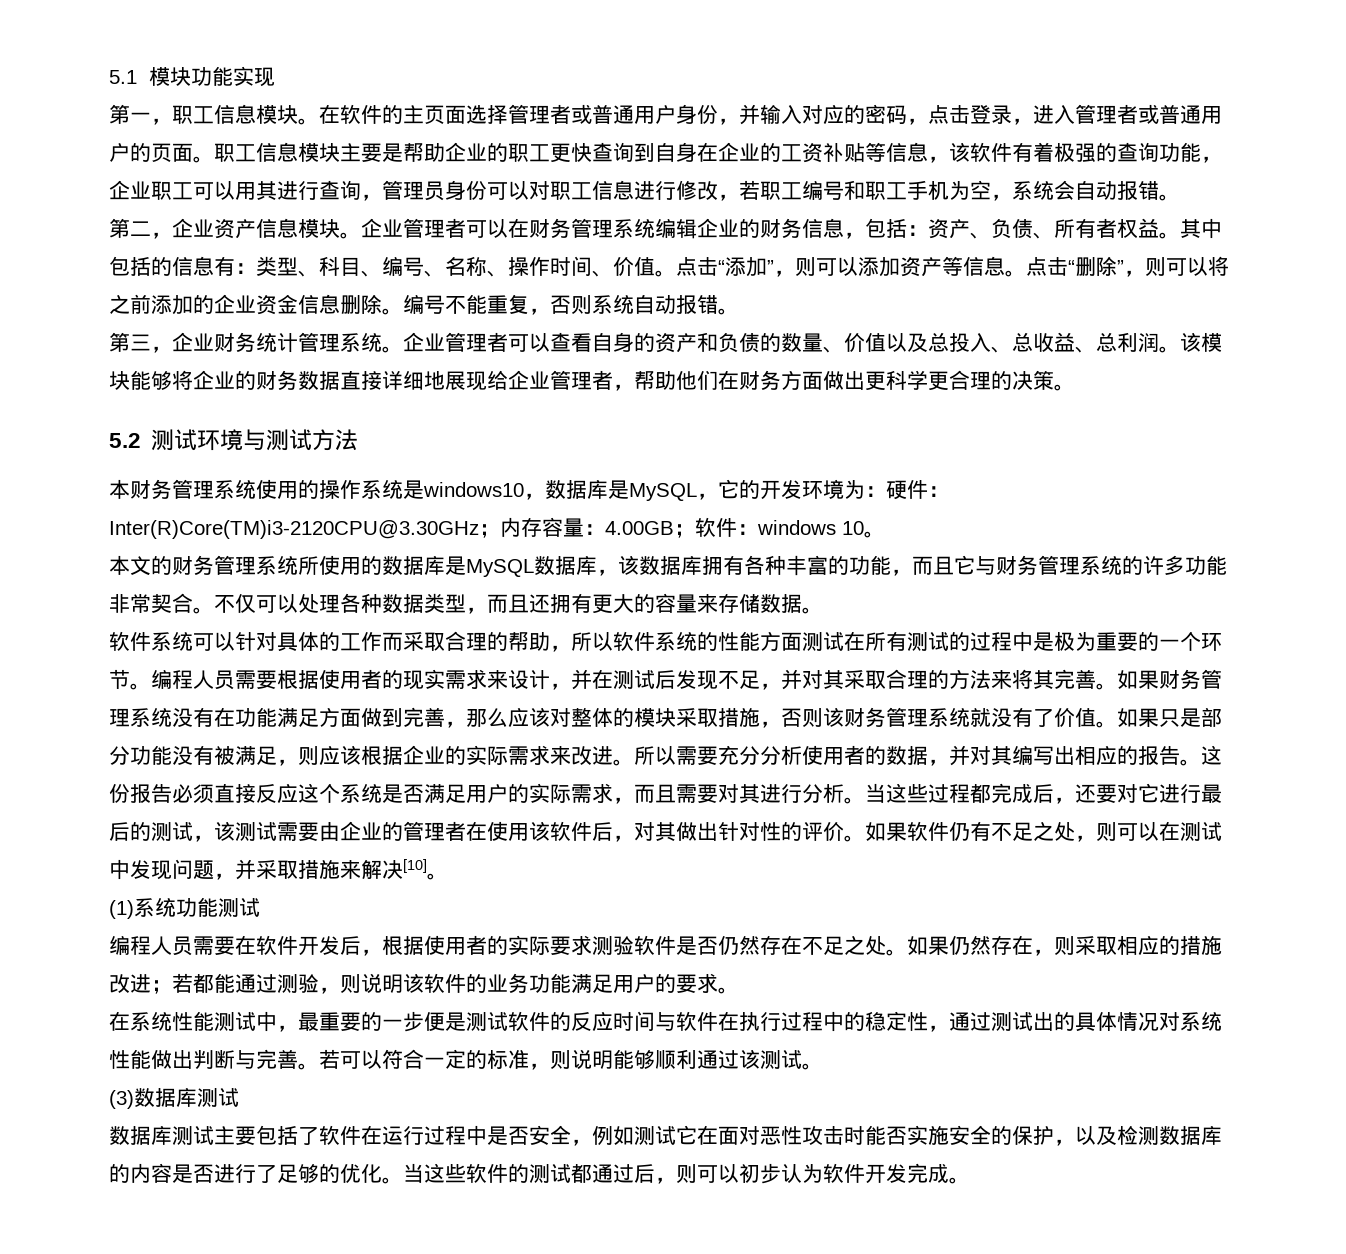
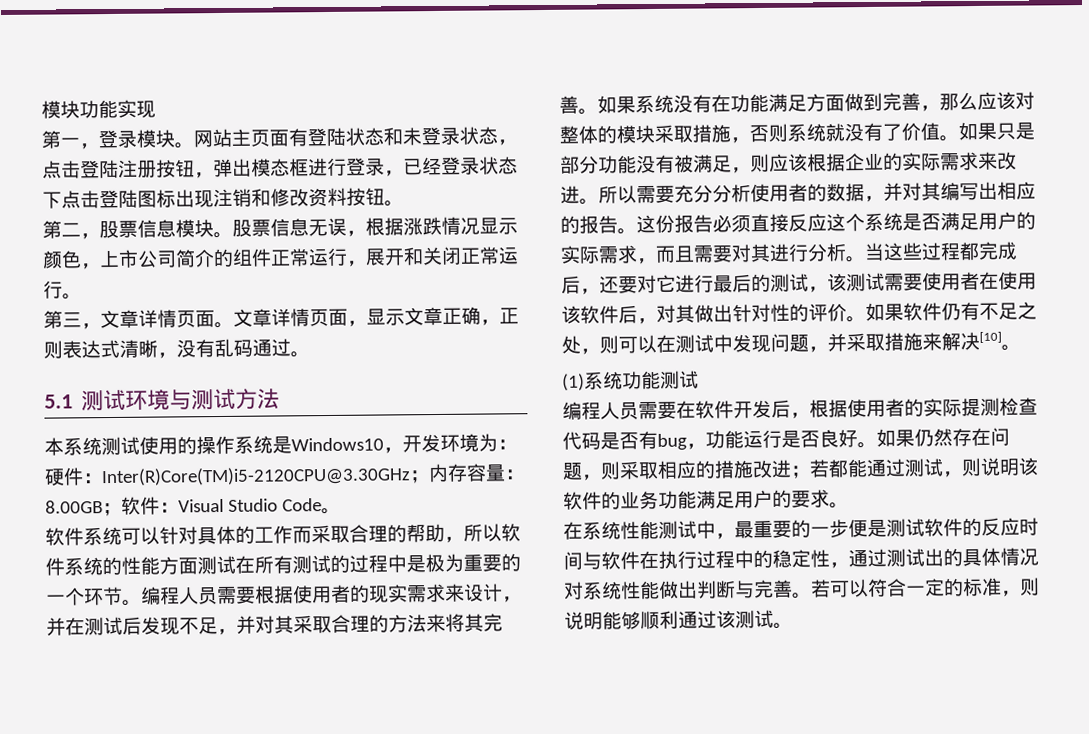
[109,70,137,84] 5.1 -> (41, 109) none
[172,104,1222,125] [109,142,1222,163] [109,180,1180,201] [109,218,1222,239] [109,256,1229,277] [109,294,739,315] [109,332,1222,353] [109,370,1075,391] [109,433,141,448] 职工信息模块。在软件的主页面选择管理者或普通用户身份，并输入对应的密码，点击登录，进入管理者或普通用户的页面。职工信息模块主要是帮助企业的职工更快查询到自身在企业的工资补贴等信息，该软件有着极强的查询功能，企业职工可以用其进行查询，管理员身份可以对职工信息进行修改，若职工编号和职工手机为空，系统会自动报错。 // 第二，企业资产信息模块。企业管理者可以在财务管理系统编辑企业的财务信息，包括：资产、负债、所有者权益。其中包括的信息有：类型、科目、编号、名称、操作时间、价值。点击“添加”，则可以添加资产等信息。点击“删除”，则可以将之前添加的企业资金信息删除。编号不能重复，否则系统自动报错。 // 第三，企业财务统计管理系统。企业管理者可以查看自身的资产和负债的数量、价值以及总投入、总收益、总利润。该模块能够将企业的财务数据直接详细地展现给企业管理者，帮助他们在财务方面做出更科学更合理的决策。 // 5.2 -> [98,126,517,149] [42,156,518,179] [42,187,404,209] [42,216,518,240] [42,246,519,270] [43,280,82,300] [43,306,519,330] [43,338,310,359] [44,394,73,409] 登录模块。网站主页面有登陆状态和未登录状态，点击登陆注册按钮，弹出模态框进行登录，已经登录状态下点击登陆图标出现注销和修改资料按钮。 // 第二，股票信息模块。股票信息无误，根据涨跌情况显示颜色，上市公司简介的组件正常运行，展开和关闭正常运行。 // 第三，文章详情页面。文章详情页面，显示文章正确，正则表达式清晰，没有乱码通过。 // 5.1
[130,479,256,499] 财务管理系统 -> [63,436,140,456] 系统测试
[423,479,760,501] windows10，数据库是MySQL，它的 -> [291,437,403,454] Windows10，
[109,520,479,539] Inter(R)Core(TM)i3-2120CPU@3.30GHz -> [101,466,411,487] Inter(R)Core(TM)i5-2120CPU@3.30GHz
[605,521,674,535] 4.00GB -> [45,500,103,514] 8.00GB
[757,520,885,538] [109,555,1227,577] [109,593,802,614] windows 10。 // 本文的财务管理系统所使用的数据库是MySQL数据库，该数据库拥有各种丰富的功能，而且它与财务管理系统的许多功能非常契合。不仅可以处理各种数据类型，而且还拥有更大的容量来存储数据 -> [178,498,322,513] Visual Studio Code
[1159,669,1222,689] [109,708,130,727] 财务管理 -> (636, 105) none
[823,707,928,727] 该财务管理 -> (788, 132) none
[319,821,445,841] 由企业的管理 -> [922,272,961,291] 使用
[550,935,886,955] 要求测验软件是否仍然存在不足之处 -> [961,397,1038,417] [562,429,858,450] 提测检查代码是否有bug，功能运行是否良好
(1033, 945) none -> [990,427,1010,446] [562,462,583,480] 问题
[298,974,319,993] 验 -> [923,458,944,477] 试
[109,1087,239,1109] [109,1125,1222,1146] [109,1163,970,1184] // (3)数据库测试 // 数据库测试主要包括了软件在运行过程中是否安全，例如测试它在面对恶性攻击时能否实施安全的保护，以及检测数据库的内容是否进行了足够的优化。当这些软件的测试都通过后，则可以初步认为软件开发完成。 -> (793, 625) none

